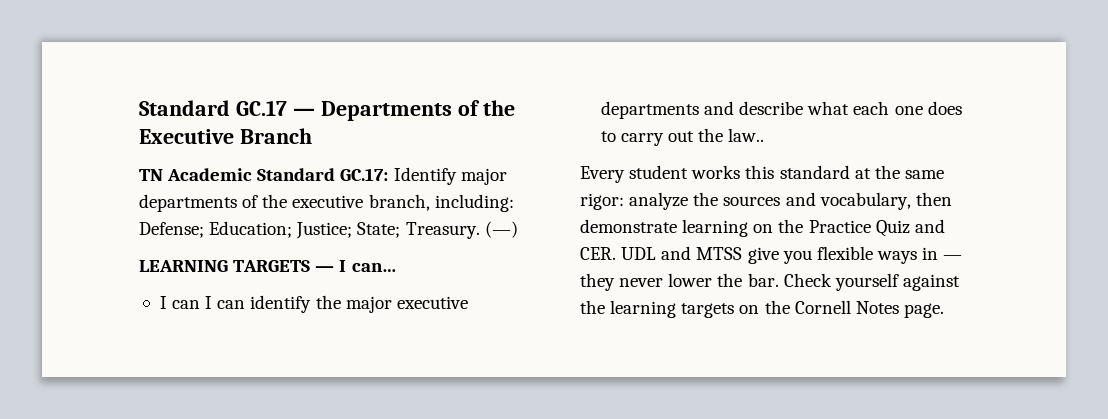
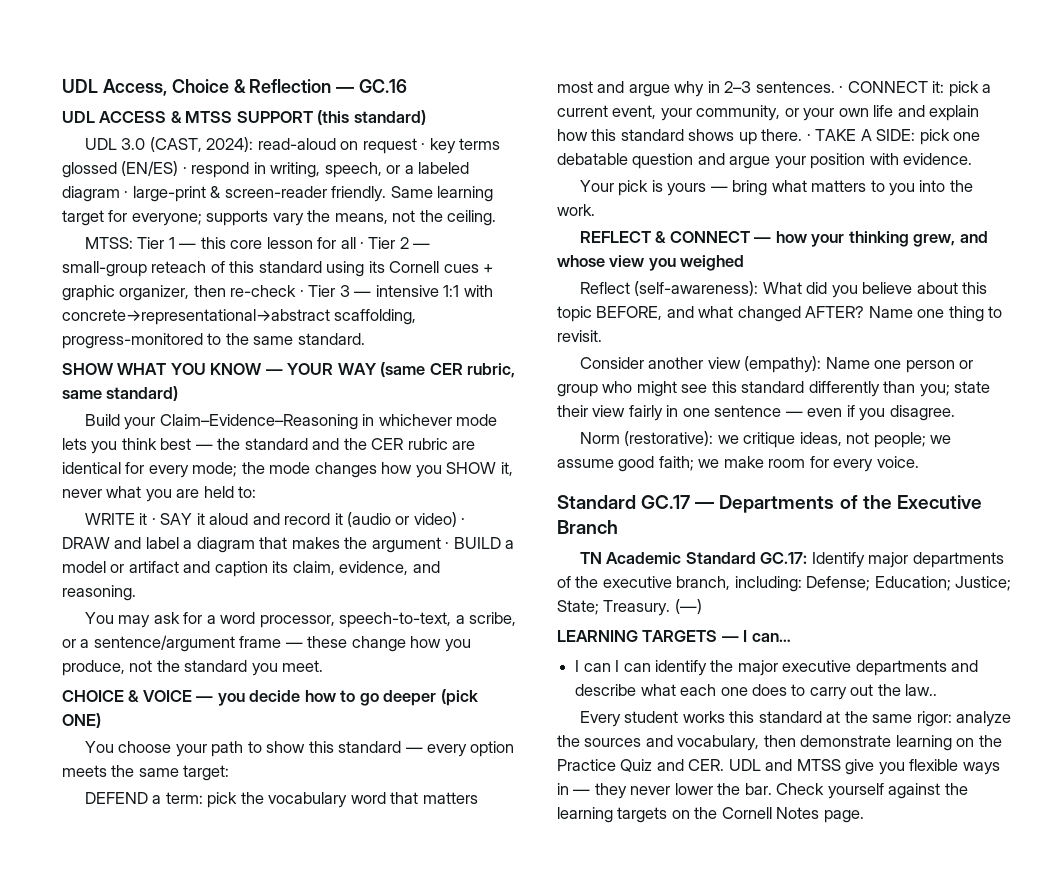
(139, 108) none -> [62,79,408,96] [62,110,426,125] [84,137,501,154] [62,161,470,178] [62,186,494,202] [62,210,497,226] [84,237,431,249] [62,261,494,277] [62,285,493,301] [62,309,417,325] [62,333,365,349] [62,362,516,378] [62,386,179,401] [84,414,498,430] [62,438,476,454] [62,462,513,478] [62,486,257,502] [84,512,466,527] [62,537,515,553] [62,561,440,577] [62,585,136,601] [84,612,517,628] [62,635,471,652] [62,660,324,676] [62,689,478,706] [62,713,101,728] [84,741,515,757] [62,765,230,781] [84,792,478,808] [557,81,992,97] [557,105,980,121] [557,129,981,145] [557,153,973,169] [579,180,973,196] [557,204,595,216] [579,231,988,247] [557,255,745,271] [579,281,988,298] [557,306,1003,322] [557,330,602,342] [579,356,974,373] [557,381,991,397] [557,405,955,421] [579,431,952,448] [557,456,919,472] UDL Access, Choice & Reflection — GC.16 // UDL ACCESS & MTSS SUPPORT (this standard) // UDL 3.0 (CAST, 2024): read-aloud on request · key terms glossed (EN/ES) · respond in writing, speech, or a labeled diagram · large-print & screen-reader friendly. Same learning target for everyone; supports vary the means, not the ceiling. // MTSS: Tier 1 — this core lesson for all · Tier 2 — small-group reteach of this standard using its Cornell cues + graphic organizer, then re-check · Tier 3 — intensive 1:1 with concrete→representational→abstract scaffolding, progress-monitored to the same standard. // SHOW WHAT YOU KNOW — YOUR WAY (same CER rubric, same standard) // Build your Claim–Evidence–Reasoning in whichever mode lets you think best — the standard and the CER rubric are identical for every mode; the mode changes how you SHOW it, never what you are held to: // WRITE it · SAY it aloud and record it (audio or video) · DRAW and label a diagram that makes the argument · BUILD a model or artifact and caption its claim, evidence, and reasoning. // You may ask for a word processor, speech-to-text, a scribe, or a sentence/argument frame — these change how you produce, not the standard you meet. // CHOICE & VOICE — you decide how to go deeper (pick ONE) // You choose your path to show this standard — every option meets the same target: // DEFEND a term: pick the vocabulary word that matters most and argue why in 2–3 sentences. · CONNECT it: pick a current event, your community, or your own life and explain how this standard shows up there. · TAKE A SIDE: pick one debatable question and argue your position with evidence. // Your pick is yours — bring what matters to you into the work. // REFLECT & CONNECT — how your thinking grew, and whose view you weighed // Reflect (self-awareness): What did you believe about this topic BEFORE, and what changed AFTER? Name one thing to revisit. // Consider another view (empathy): Name one person or group who might see this standard differently than you; state their view fairly in one sentence — even if you disagree. // Norm (restorative): we critique ideas, not people; we assume good faith; we make room for every voice. //

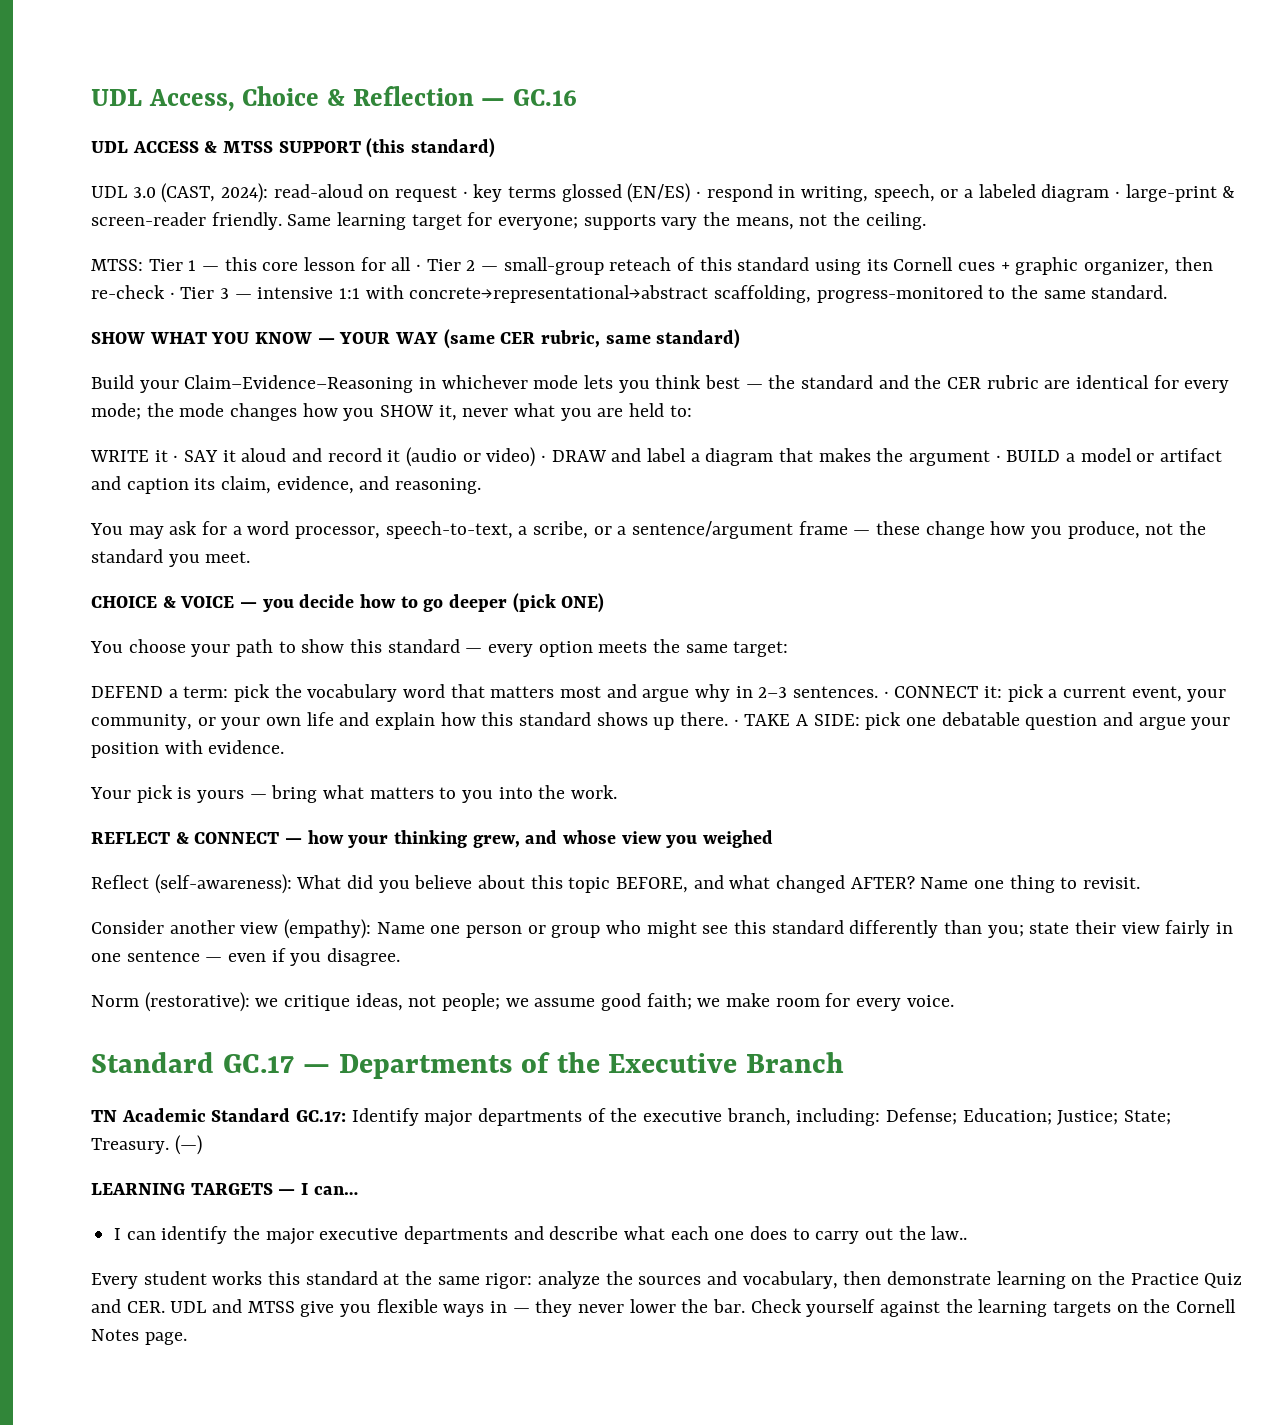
[615,660,651,672] I can -> (156, 1235) none

